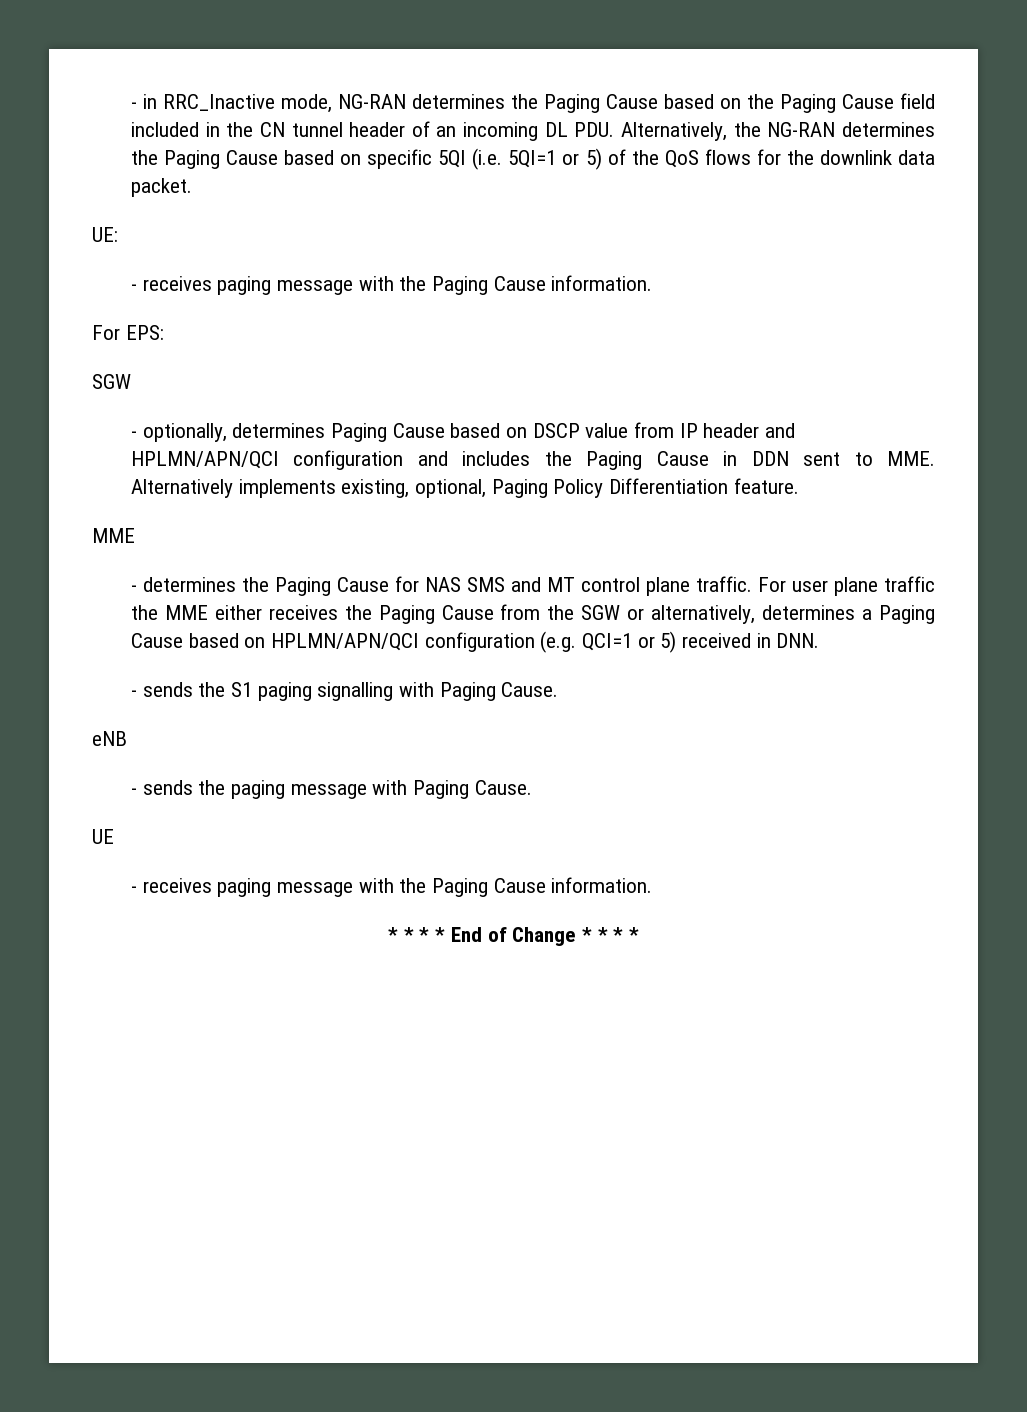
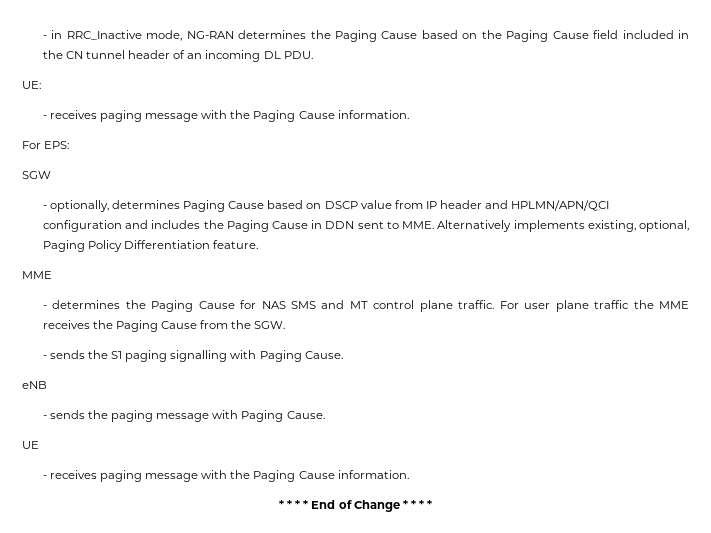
[621,122,935,141] [130,148,935,170] [130,178,192,197] Alternatively, the NG-RAN determines the Paging Cause based on specific 5QI (i.e. 5QI=1 or 5) of the QoS flows for the downlink data packet. -> (313, 55) none
[214,605,262,620] either -> (690, 305) none
[581,605,936,624] [130,631,820,653] SGW or alternatively, determines a Paging Cause based on HPLMN/APN/QCI configuration (e.g. QCI=1 or 5) received in DNN. -> [254,321,286,329] SGW.

